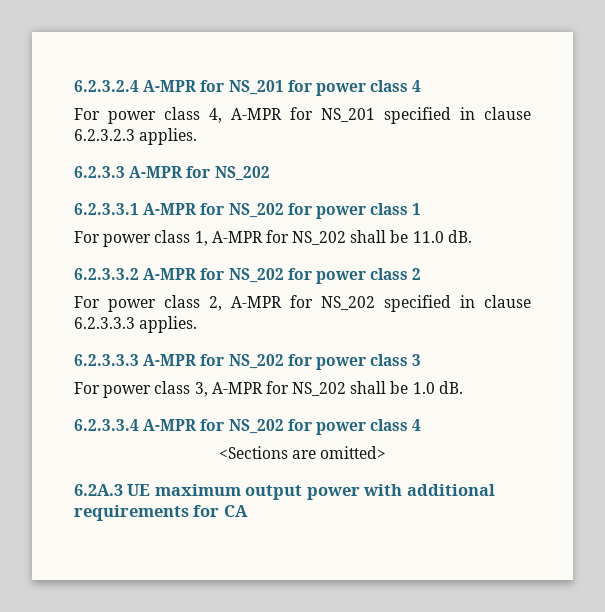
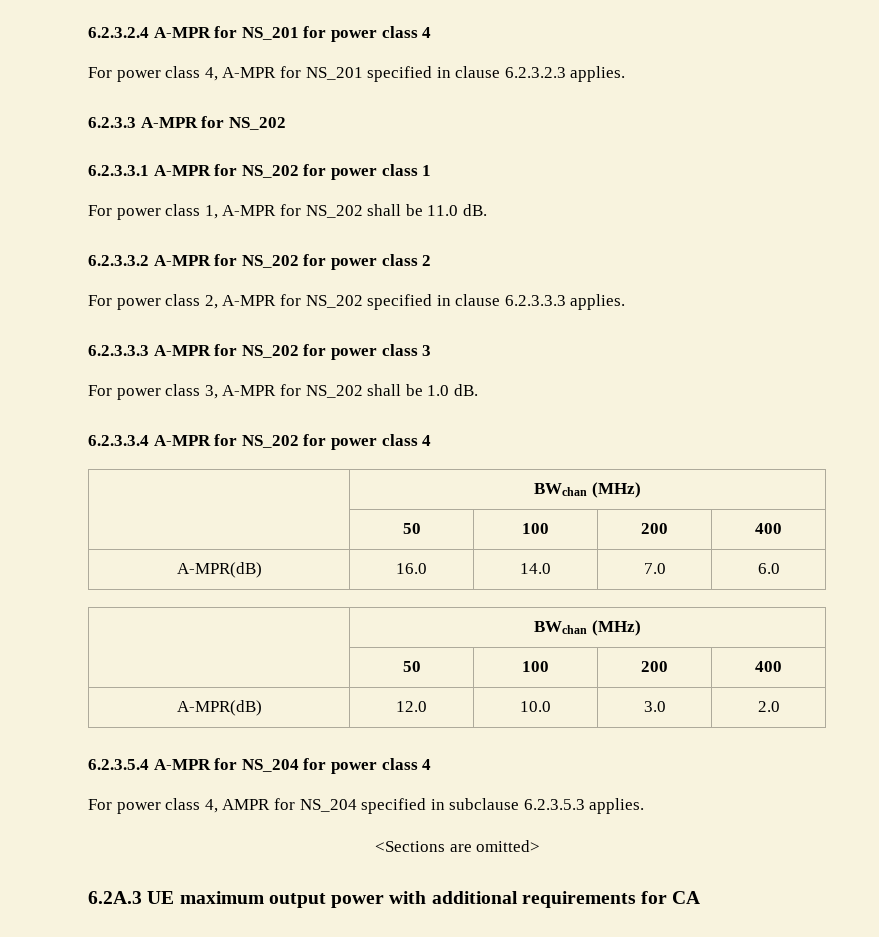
(422, 425) none -> [534,482,641,498] [402,523,421,534] [522,523,549,534] [641,523,669,534] [755,523,783,534] [176,562,262,578] [396,563,427,574] [520,563,551,574] [643,563,666,574] [757,563,780,574] [534,620,641,636] [402,661,421,672] [522,661,549,672] [641,661,669,672] [755,661,783,672] [176,700,262,716] [396,701,427,712] [520,701,551,712] [643,701,666,712] [757,701,780,712] [88,758,432,774] [88,798,645,814] // | BWchan (MHz) // | 50 | 100 | 200 | 400 // A-MPR(dB) | 16.0 | 14.0 | 7.0 | 6.0 // | BWchan (MHz) // | 50 | 100 | 200 | 400 // A-MPR(dB) | 12.0 | 10.0 | 3.0 | 2.0 // 6.2.3.5.4 A-MPR for NS_204 for power class 4 // For power class 4, AMPR for NS_204 specified in subclause 6.2.3.5.3 applies.

